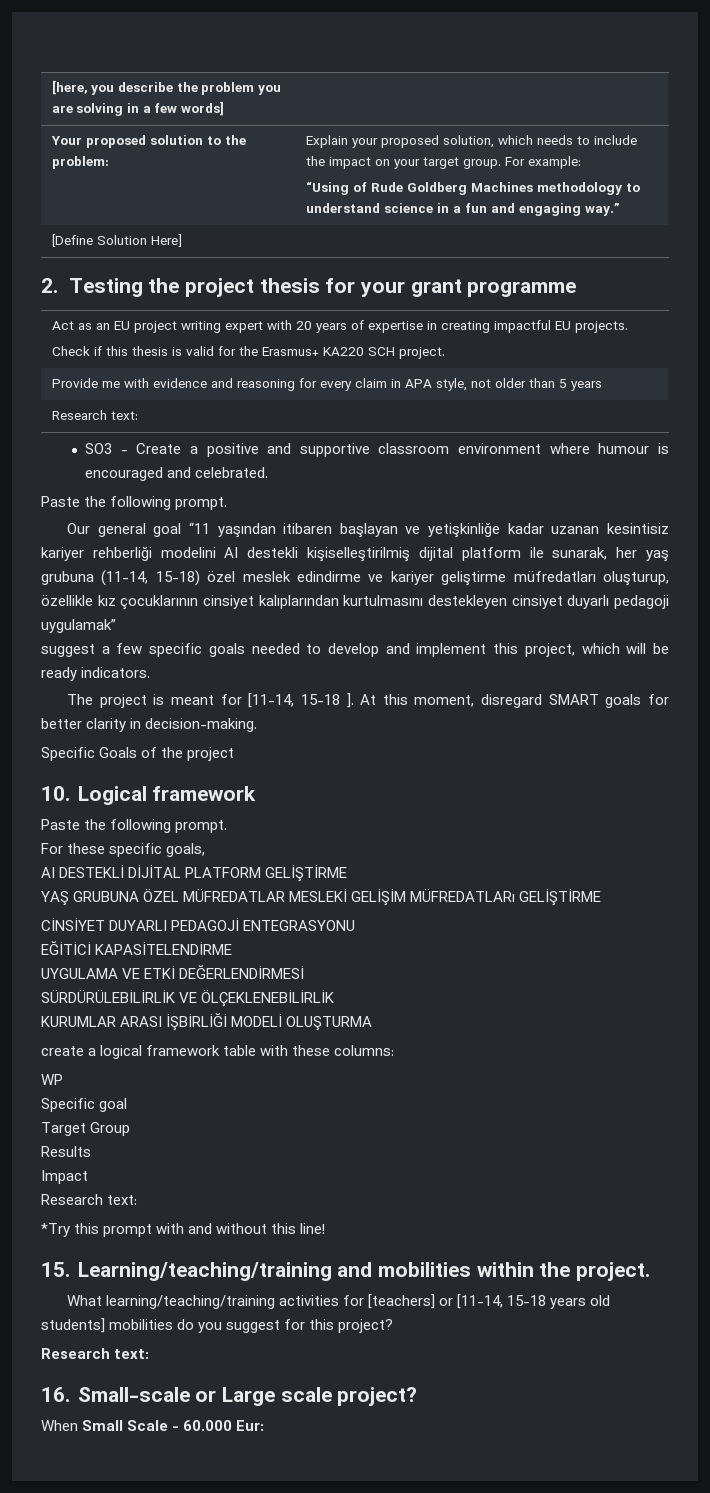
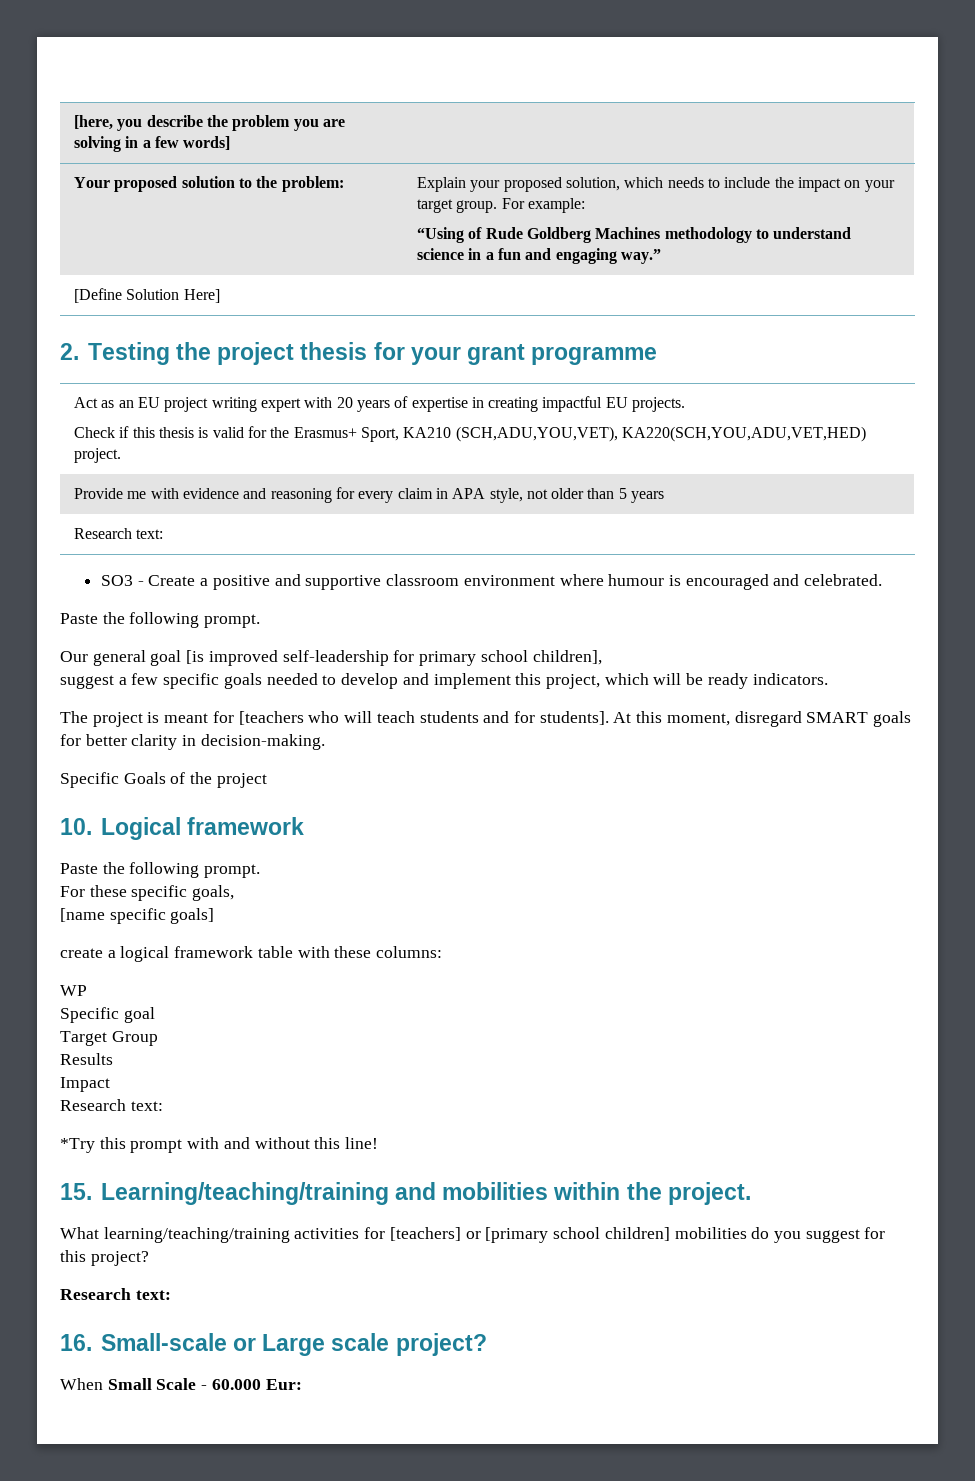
[322,347,395,356] KA220 SCH -> [360,426,866,442] Sport, KA210 (SCH,ADU,YOU,VET), KA220(SCH,YOU,ADU,VET,HED)
[188,522,669,538] [41,546,669,562] [41,570,669,586] [41,595,669,610] [41,619,116,633] “11 yaşından itibaren başlayan ve yetişkinliğe kadar uzanan kesintisiz kariyer rehberliği modelini AI destekli kişiselleştirilmiş dijital platform ile sunarak, her yaş grubuna (11-14, 15-18) özel meslek edindirme ve kariyer geliştirme müfredatları oluşturup, özellikle kız çocuklarının cinsiyet kalıplarından kurtulmasını destekleyen cinsiyet duyarlı pedagoji uygulamak” -> [186,650,602,666] [is improved self-leadership for primary school children],
[248,693,354,708] [11-14, 15-18 ]. -> [238,711,609,725] [teachers who will teach students and for students].
[41,864,348,882] [41,888,602,906] [41,917,356,931] [41,941,233,955] [41,965,305,979] [41,989,335,1007] [41,1013,373,1031] AI DESTEKLİ DİJİTAL PLATFORM GELİŞTİRME // YAŞ GRUBUNA ÖZEL MÜFREDATLAR MESLEKİ GELİŞİM MÜFREDATLARı GELİŞTİRME // CİNSİYET DUYARLI PEDAGOJİ ENTEGRASYONU // EĞİTİCİ KAPASİTELENDİRME // UYGULAMA VE ETKİ DEĞERLENDİRMESİ // SÜRDÜRÜLEBİLİRLİK VE ÖLÇEKLENEBİLİRLİK // KURUMLAR ARASI İŞBİRLİĞİ MODELİ OLUŞTURMA -> [60,908,215,924] [name specific goals]
[457,1294,611,1309] [41,1318,105,1333] [11-14, 15-18 years old students] -> [485,1227,670,1243] [primary school children]

